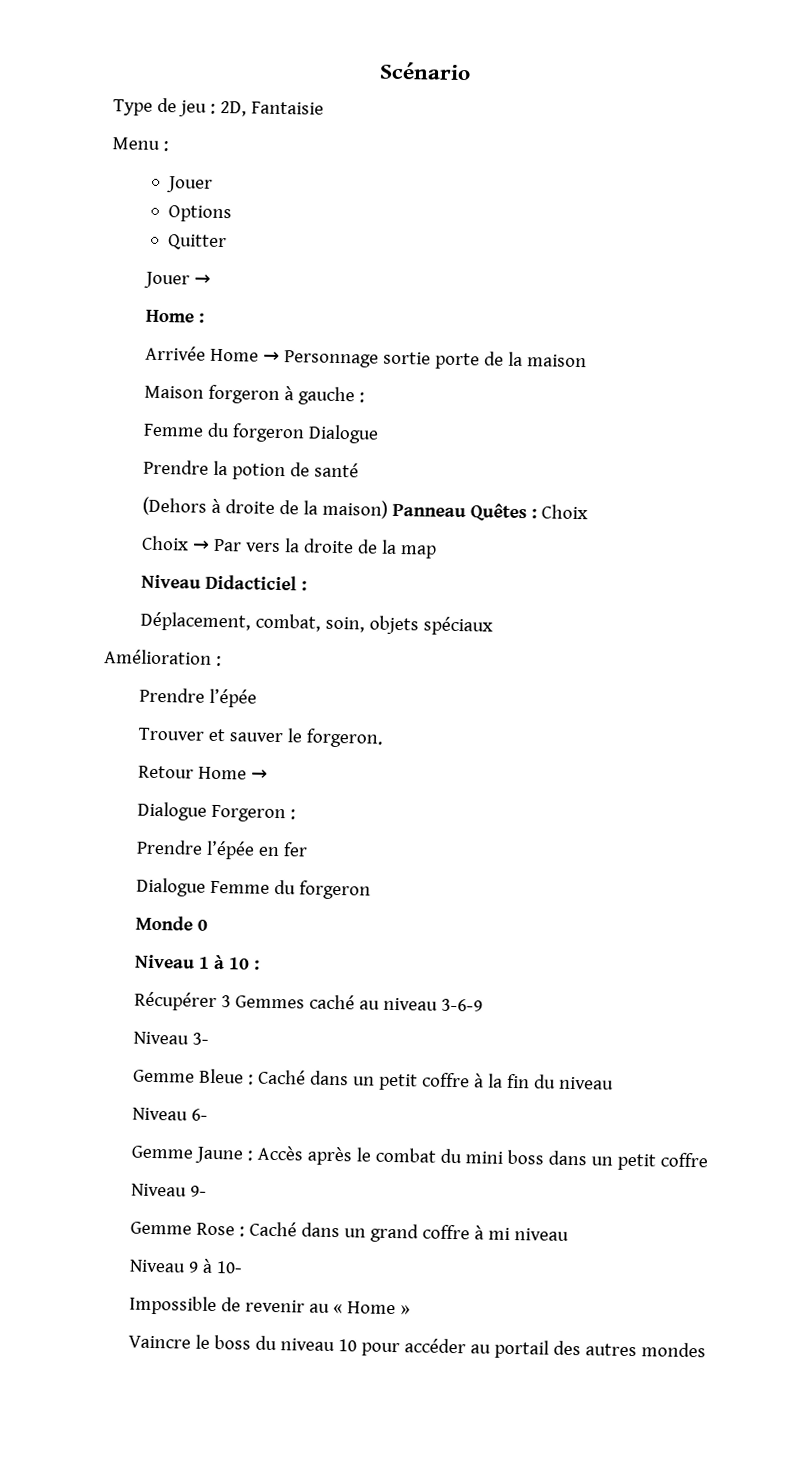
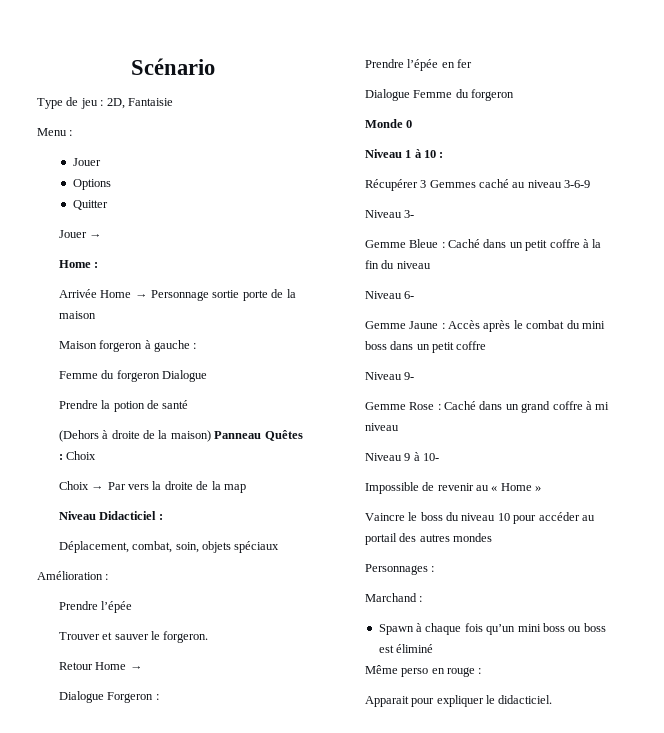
(707, 1350) none -> [364,564,435,575] [364,593,423,602] [378,623,606,635] [378,644,434,653] [364,665,482,677] [364,695,553,707] // Personnages : // Marchand : // Spawn à chaque fois qu’un mini boss ou boss est éliminé // Même perso en rouge : // Apparait pour expliquer le didacticiel.

